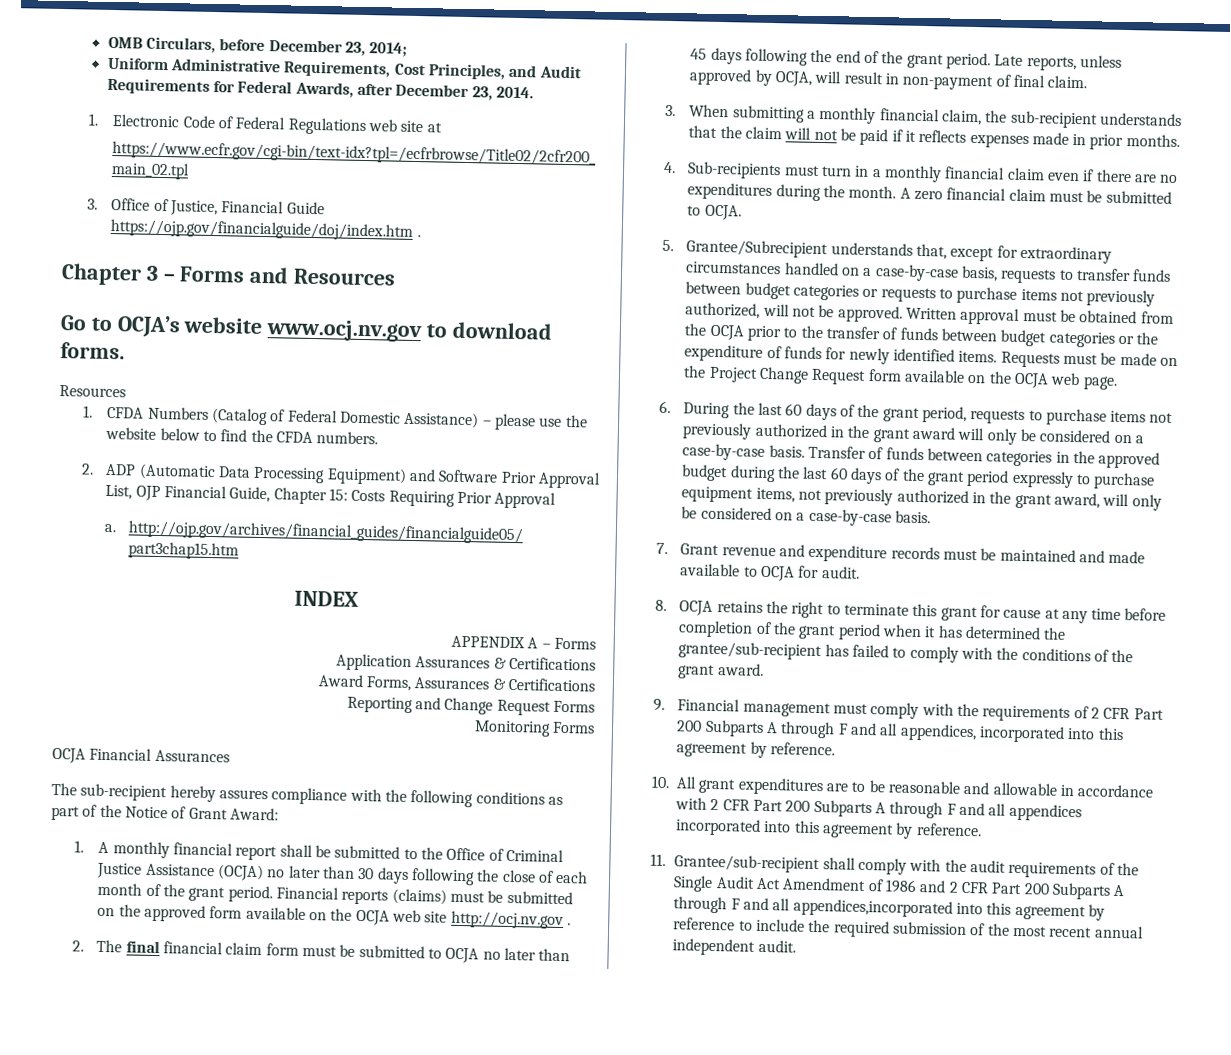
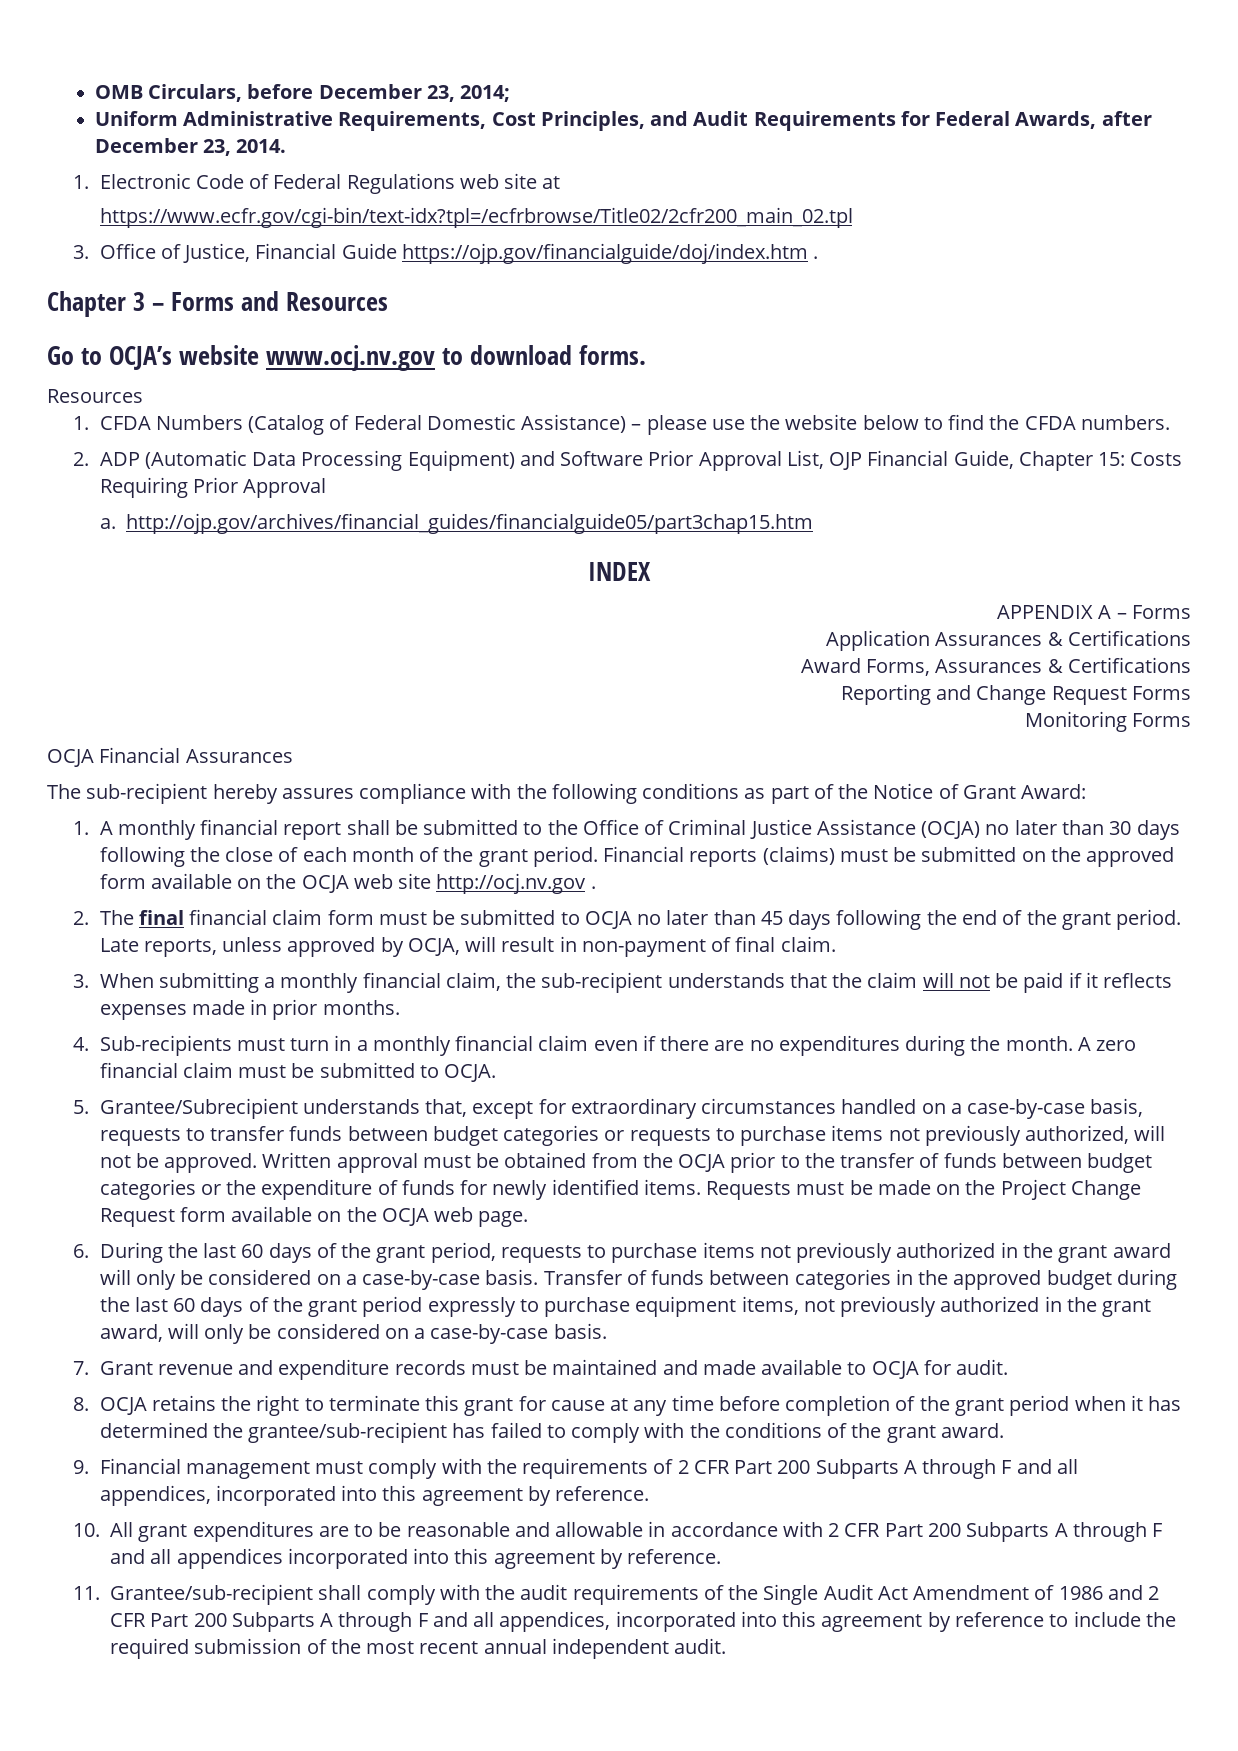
[792,898,953,918] appendices,incorporated -> [499,1611,736,1632] appendices, incorporated

